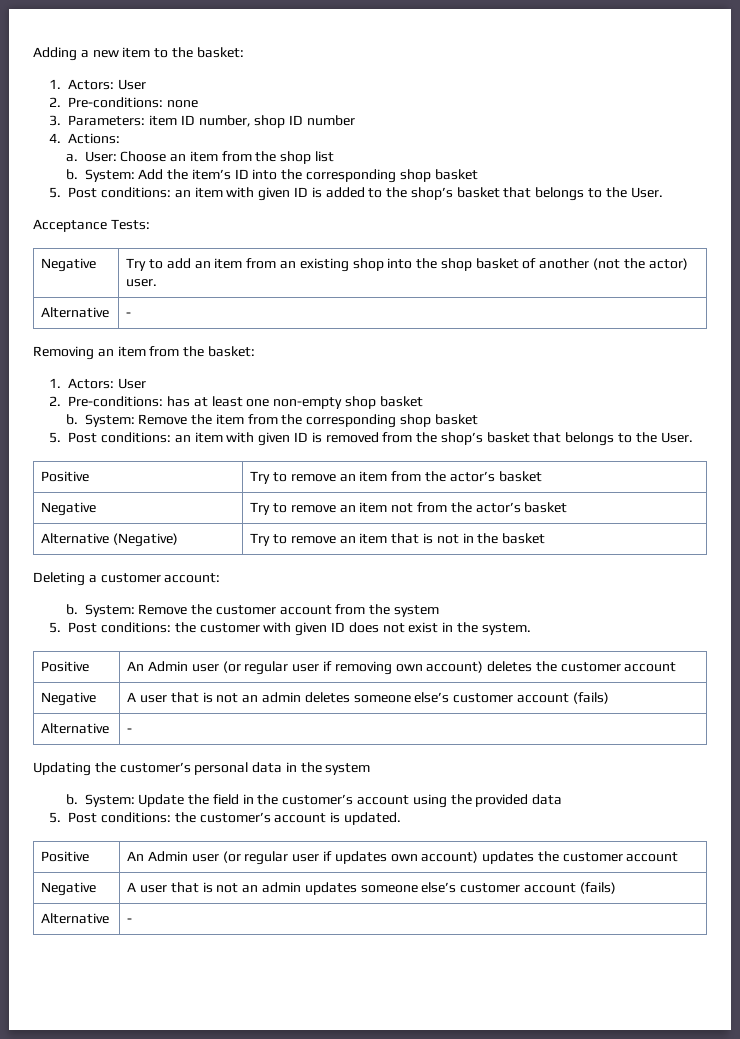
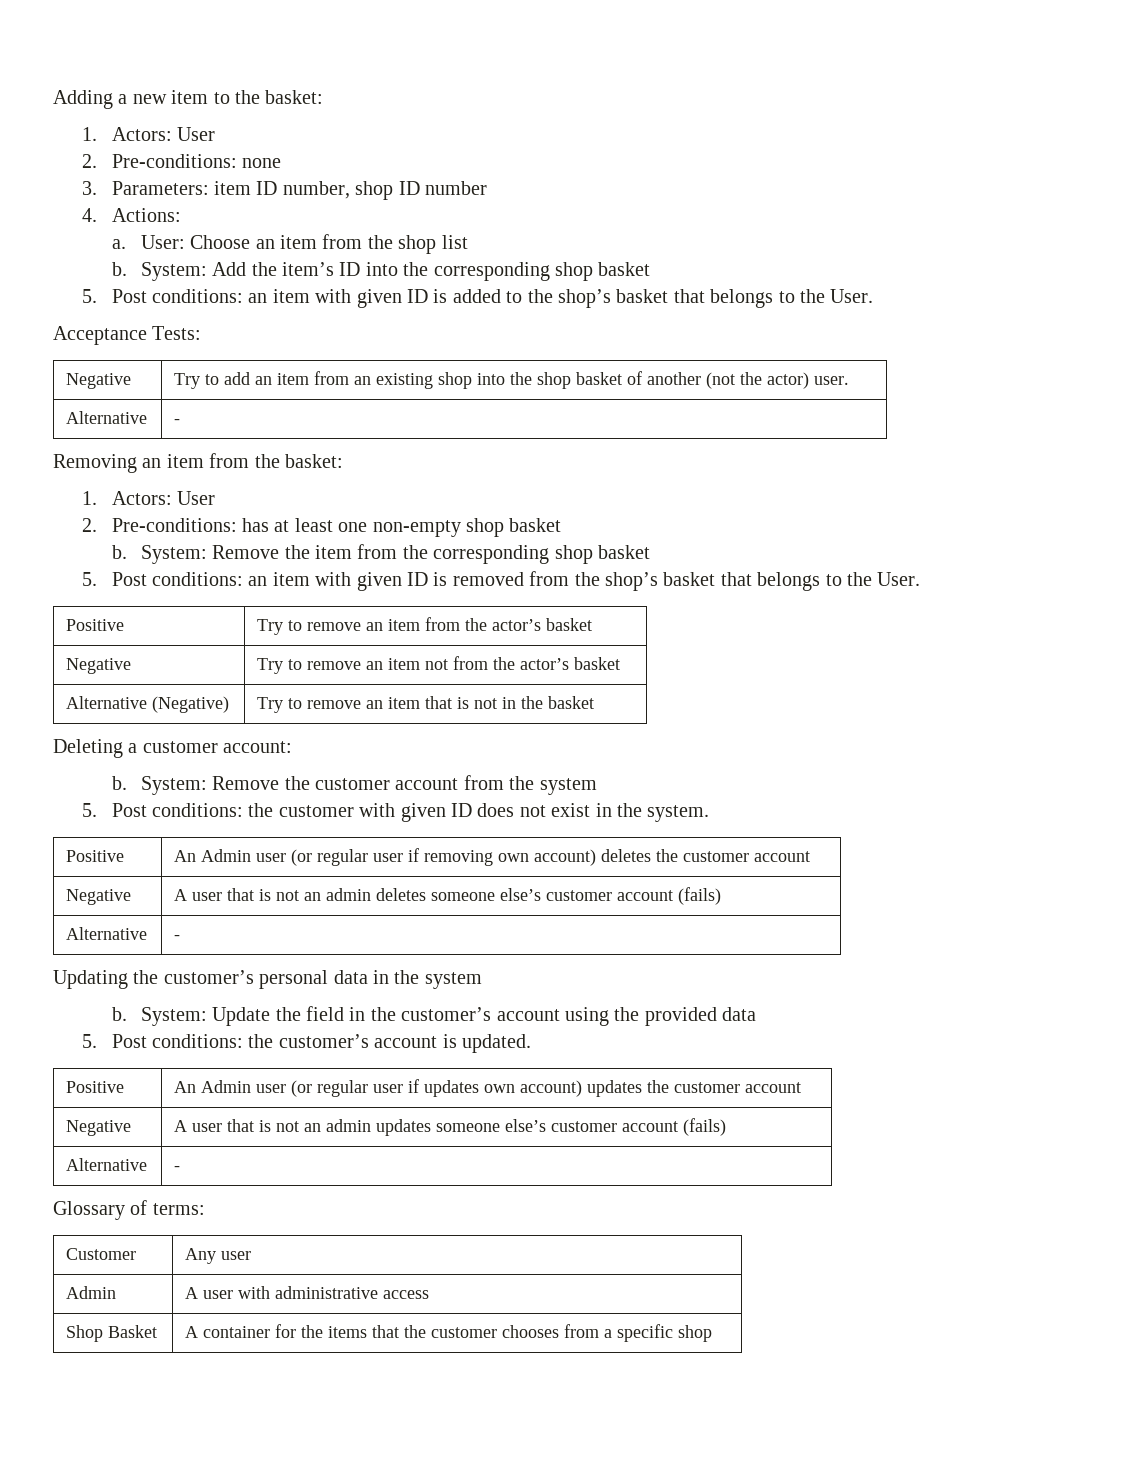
(133, 920) none -> [53,1200,205,1220] [66,1248,137,1260] [185,1248,252,1264] [66,1286,117,1299] [185,1286,430,1299] [66,1325,158,1342] [185,1324,713,1342] // Glossary of terms: // Customer | Any user // Admin | A user with administrative access // Shop Basket | A container for the items that the customer chooses from a specific shop

